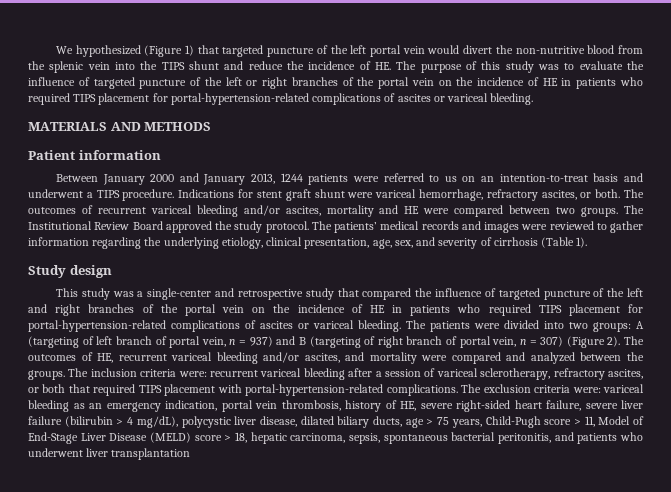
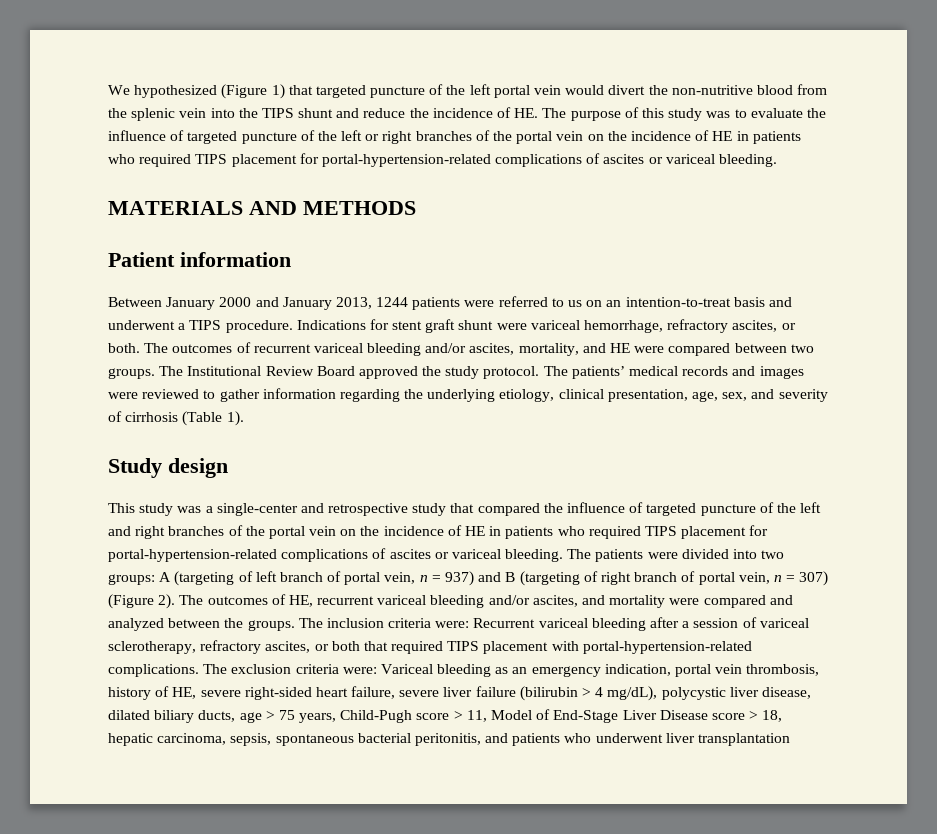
[326,205,374,217] mortality -> [518,343,579,356] mortality,
[210,370,258,377] recurrent -> [473,618,536,628] Recurrent
[603,384,644,393] variceal -> [380,664,433,674] Variceal
[150,432,191,443] (MELD) -> (708, 715) none

